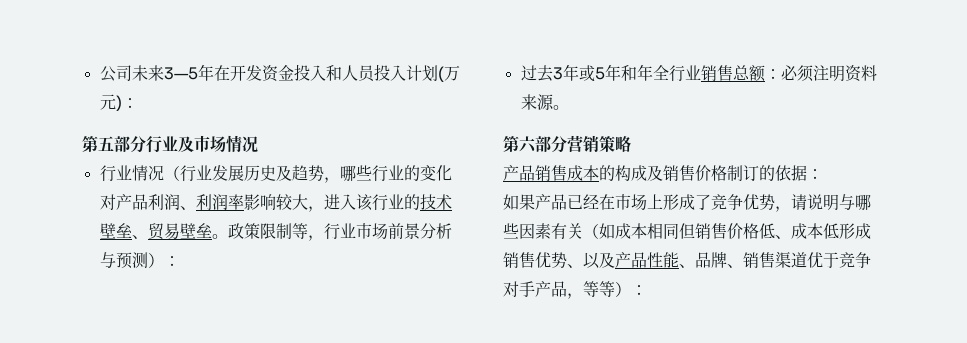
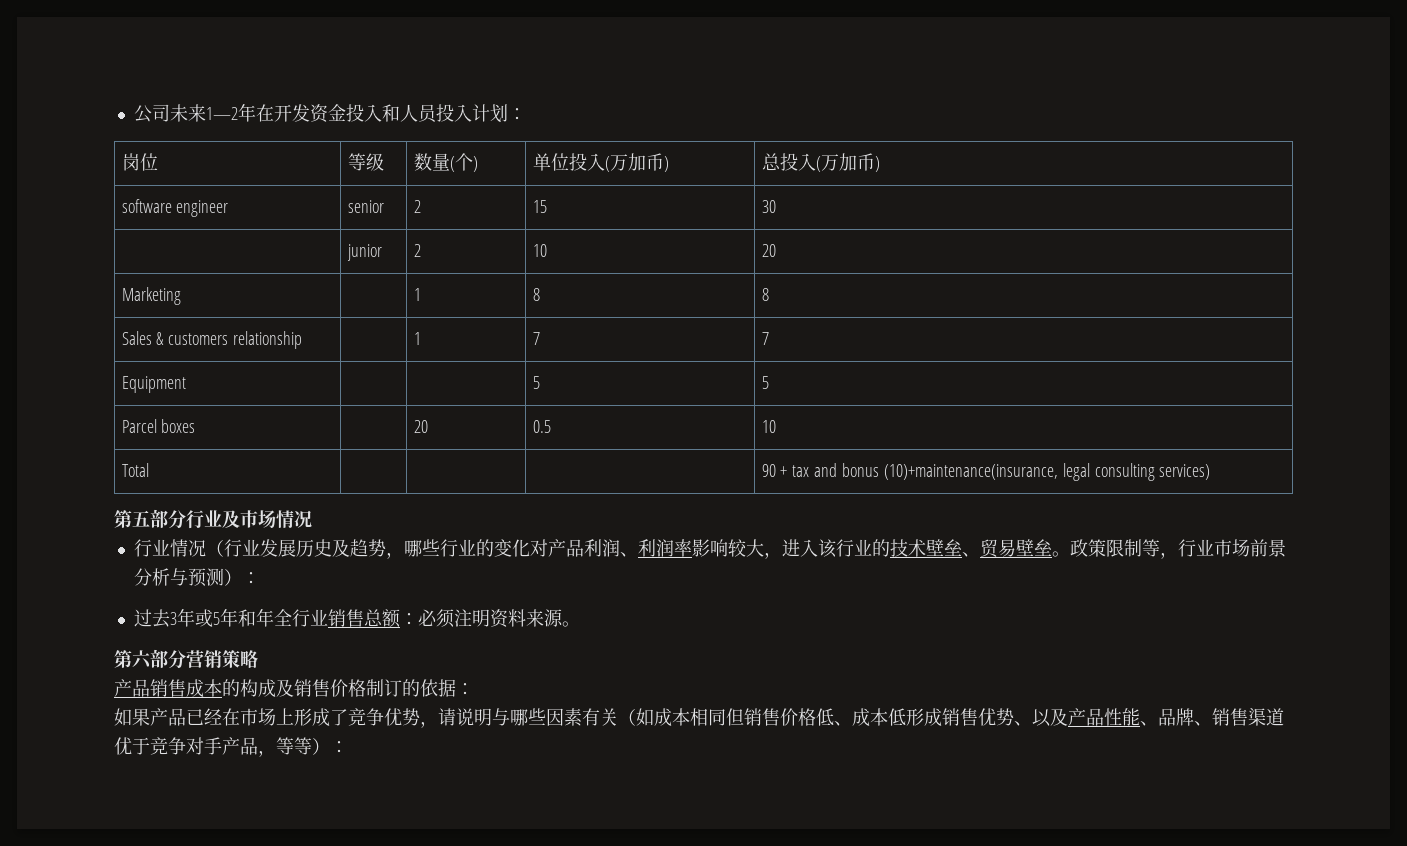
[163,67,198,80] 3—5 -> [205,107,238,120] 1—2
[437,66,460,82] [99,94,138,111] (万元)： -> [507,108,526,120] [121,153,158,171] [347,153,384,171] [413,153,478,172] [532,153,669,172] [761,153,880,172] [121,199,229,217] [347,200,384,213] [413,200,421,213] [532,200,547,213] [761,200,776,213] [346,244,382,261] [413,244,421,257] [532,244,547,257] [761,244,776,257] [121,287,181,305] [413,288,421,301] [532,288,540,301] [761,288,769,301] [121,331,303,349] [413,332,421,345] [532,332,540,345] [761,332,769,345] [121,376,186,393] [532,376,540,389] [761,376,769,389] [121,419,196,433] [413,420,428,433] [532,420,551,433] [761,420,776,433] [121,463,149,477] [761,463,1211,481] ： // 岗位 | 等级 | 数量(个) | 单位投入(万加币) | 总投入(万加币) // software engineer | senior | 2 | 15 | 30 // | junior | 2 | 10 | 20 // Marketing | | 1 | 8 | 8 // Sales & customers relationship | | 1 | 7 | 7 // Equipment | | | 5 | 5 // Parcel boxes | | 20 | 0.5 | 10 // Total | | | | 90 + tax and bonus (10)+maintenance(insurance, legal consulting services)

